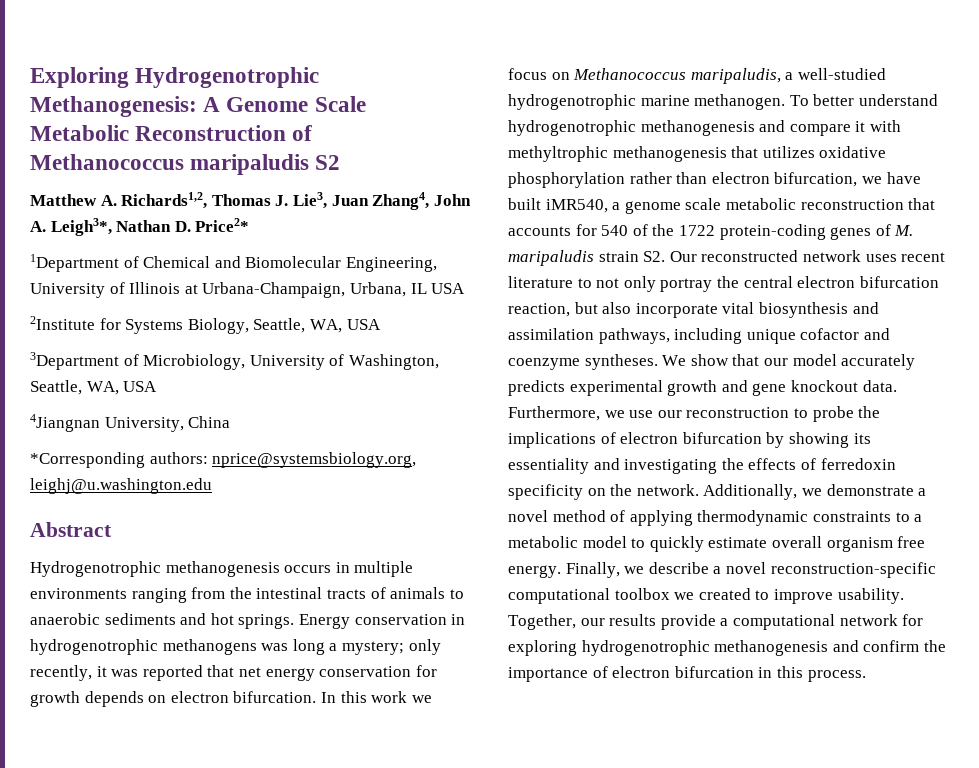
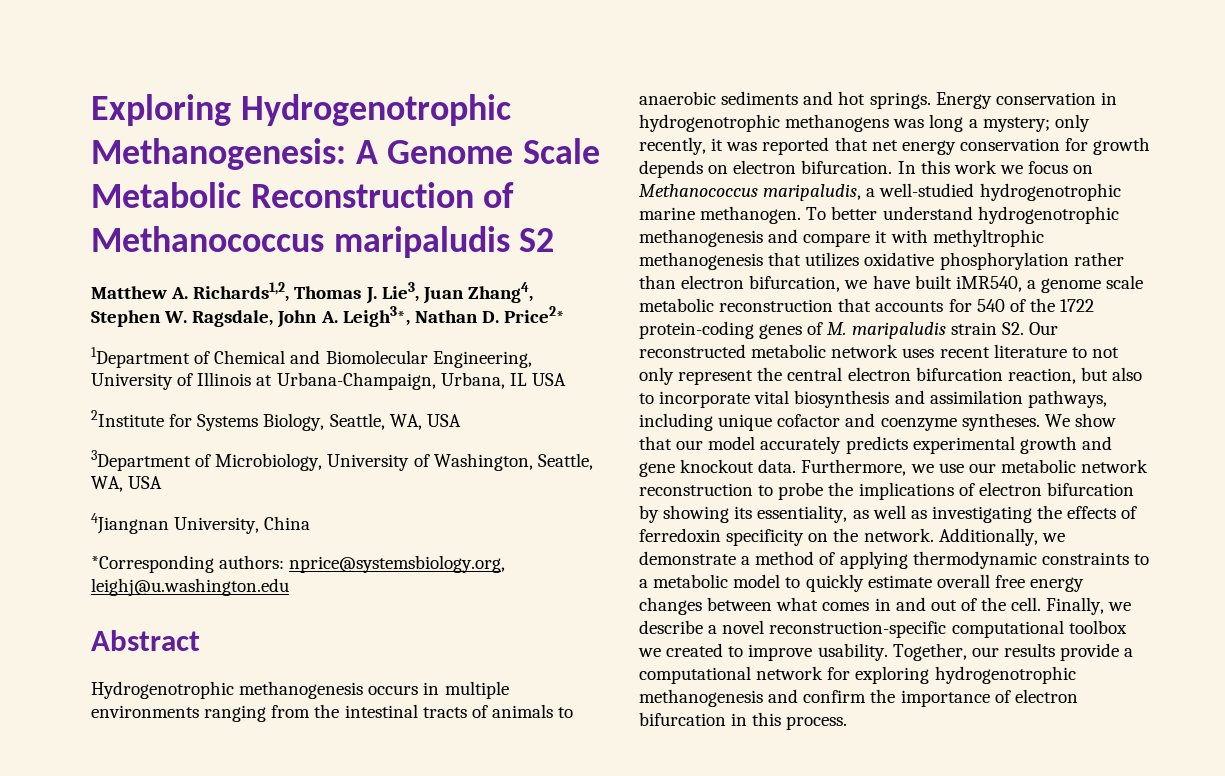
(430, 201) none -> [91,310,274,327] Stephen W. Ragsdale,
(799, 256) none -> [751,344,827,358] metabolic
[660,278,713,292] portray -> [678,370,754,385] represent
(632, 308) none -> [639,393,654,404] to
(682, 414) none -> [1000,459,1149,473] metabolic network
[508,458,620,474] essentiality and -> [757,505,927,523] essentiality, as well as
[508,510,548,522] novel -> (751, 560) none
[826,536,926,552] [508,565,561,578] organism free energy. -> [994,575,1085,592] [639,597,1042,615] free energy changes between what comes in and out of the cell.

